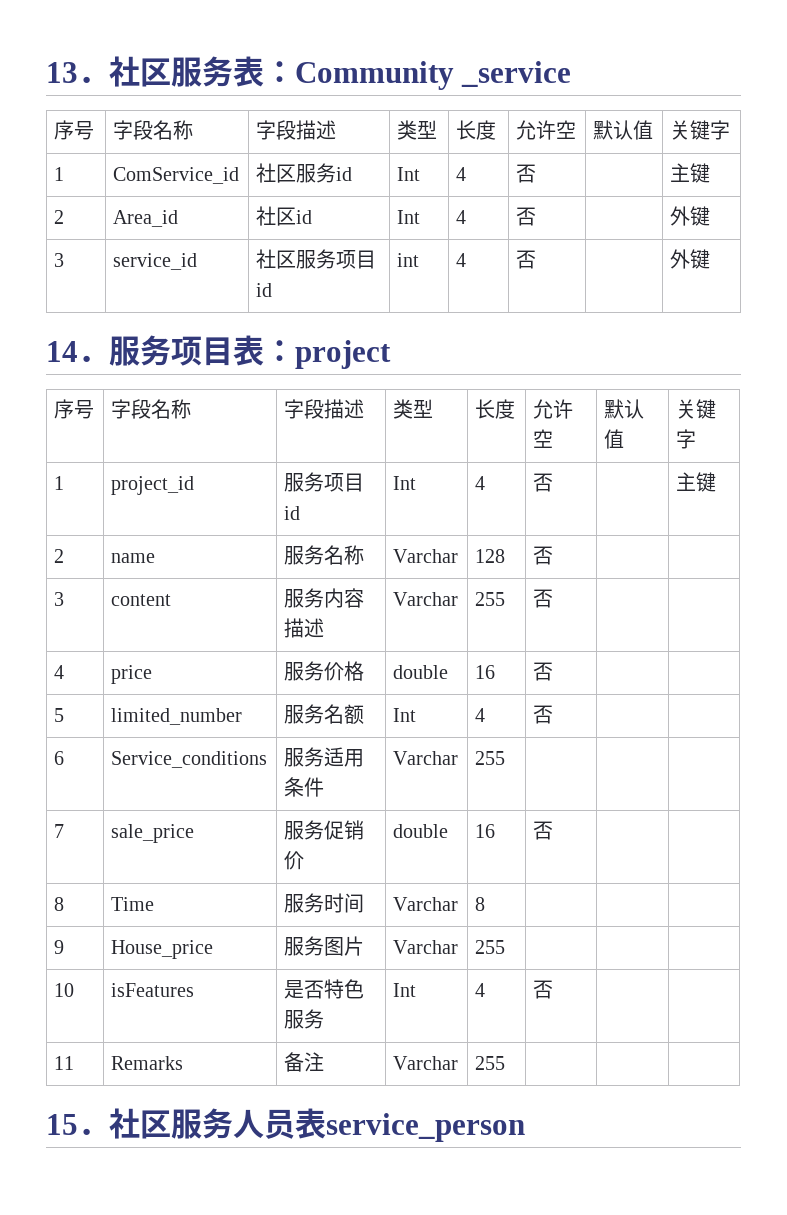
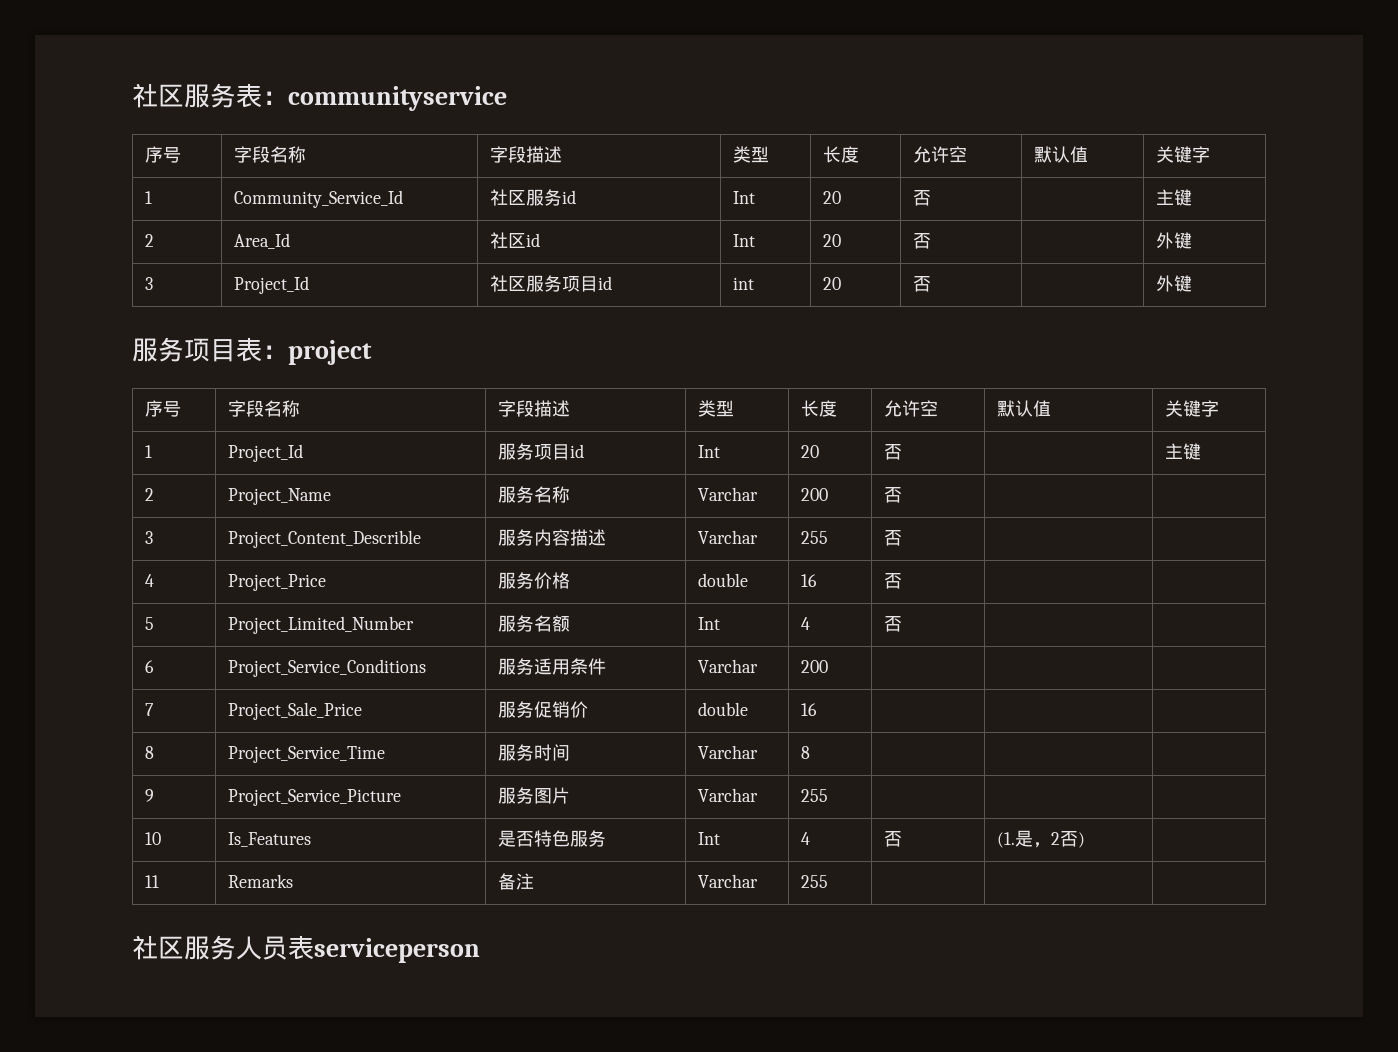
[46,62,109,83] 13． -> (132, 95) none
[295,61,572,90] Community _service -> [288,86,507,111] communityservice
[113,167,240,184] ComService_id -> [233,190,403,208] Community_Service_Id
[456,167,467,181] [516,164,537,183] [670,163,711,183] [54,210,65,224] [113,210,179,227] 4 | 否 | | 主键 // 2 | Area_id -> [822,191,841,204] [912,190,931,206] [1155,189,1192,206] [144,234,154,247] [233,233,290,249] 20 | 否 | | 主键 // 2 | Area_Id
[456,210,467,224] 4 -> [822,234,841,247] 20
[113,253,198,270] service_id -> [233,276,309,294] Project_Id
[456,253,467,267] [516,250,537,269] [670,249,711,269] [46,341,109,362] 4 | 否 | | 外键 // 14． -> [822,277,841,290] [912,276,931,292] [1155,275,1192,292] 20 | 否 | | 外键 //
[111,476,195,495] project_id -> [227,444,303,462] Project_Id
[475,476,486,490] [533,473,554,492] [676,472,717,492] [54,549,65,563] [111,553,156,563] 4 | 否 | | 主键 // 2 | name -> [800,445,819,458] [883,444,902,460] [1164,443,1201,460] [144,488,154,501] [227,488,331,505] 20 | 否 | | 主键 // 2 | Project_Name
[475,549,506,563] 128 -> [800,488,828,501] 200
[111,594,172,606] content -> [227,530,421,548] Project_Content_Describle
[111,665,153,684] price -> [227,574,326,591] Project_Price
[111,708,243,725] limited_number -> [227,616,414,634] Project_Limited_Number
[111,751,268,768] Service_conditions -> [227,659,426,677] Project_Service_Conditions
[475,751,506,765] 255 -> [800,660,828,673] 200
[111,824,195,843] sale_price -> [227,702,362,720] Project_Sale_Price
[533,821,554,840] [54,897,65,911] [111,897,155,911] 否 | | // 8 | Time -> [144,746,154,759] [227,746,385,763] | | // 8 | Project_Service_Time
[111,940,214,959] House_price -> [227,789,401,806] Project_Service_Picture
[111,983,195,997] isFeatures -> [227,832,311,847] Is_Features
(554, 989) none -> [996,830,1085,848] (1.是，2否)
[46,1114,109,1135] 15． -> (828, 881) none
[326,1113,525,1142] service_person -> [314,938,480,963] serviceperson

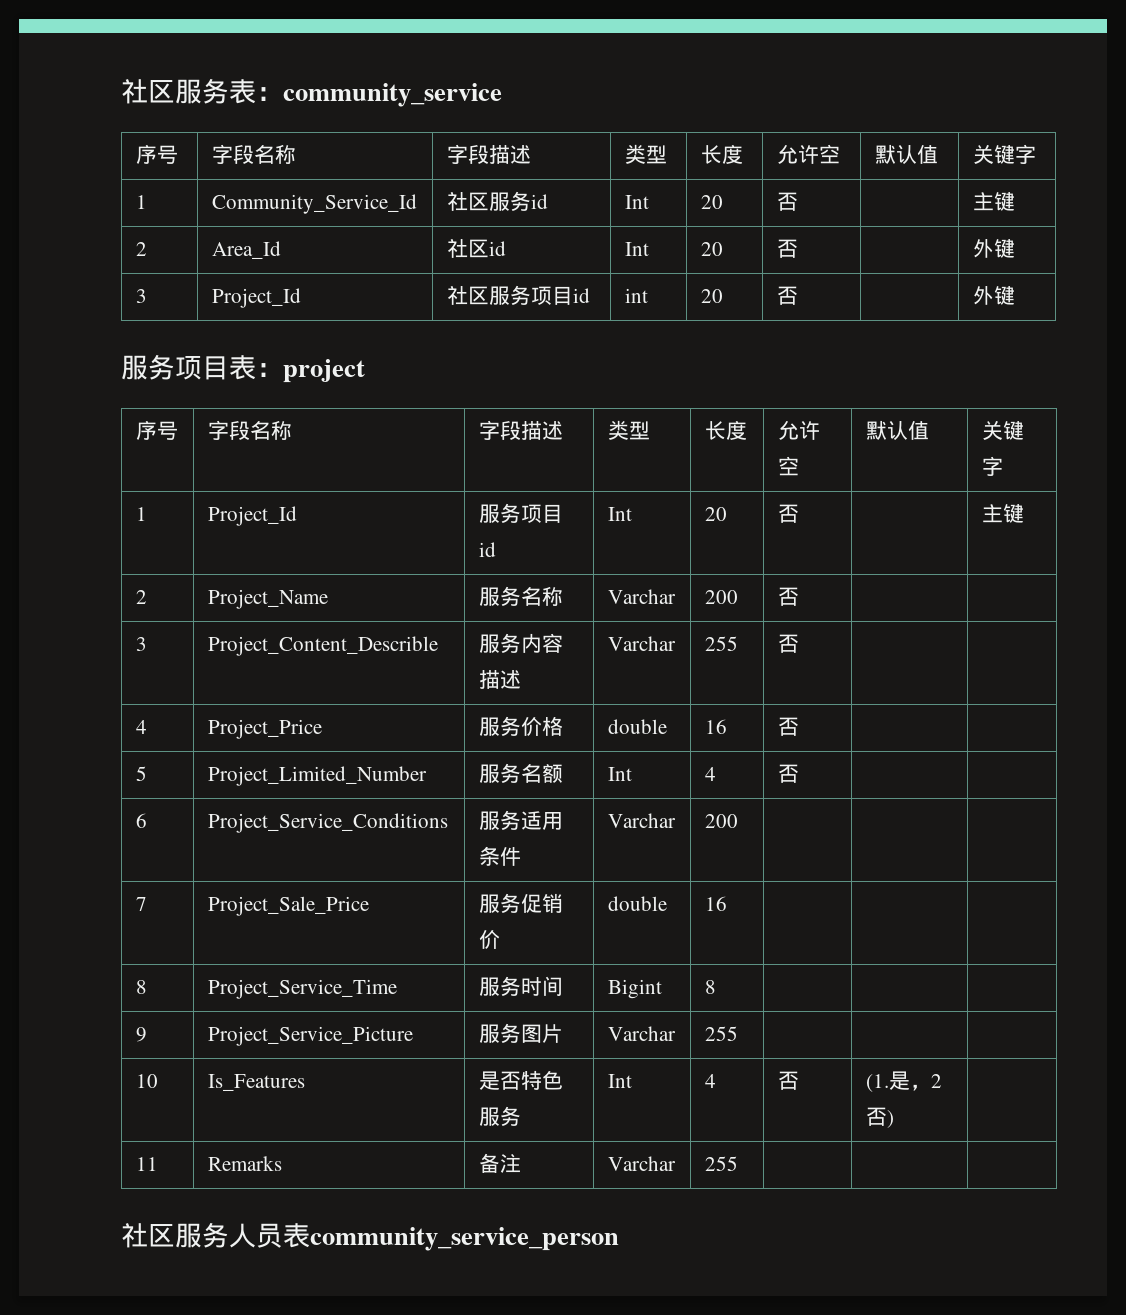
[288,86,507,111] communityservice -> [283,83,502,107] community_service
[697,745,758,759] Varchar -> [607,979,662,999] Bigint
[314,938,480,963] serviceperson -> [310,1227,619,1251] community_service_person

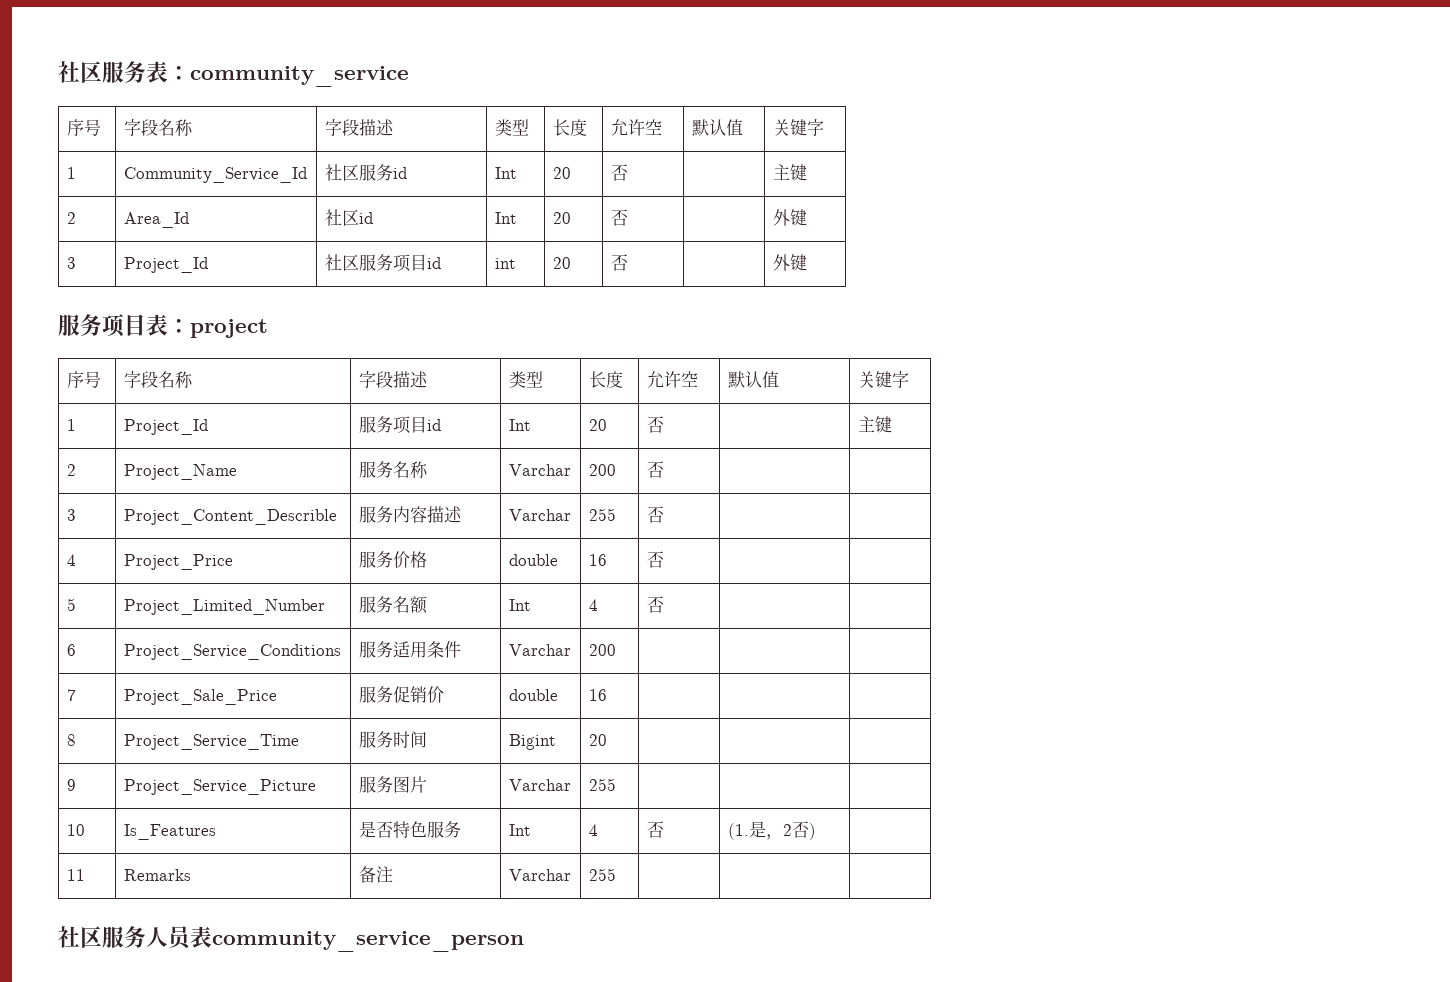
[704,980,716,994] 8 -> [588,734,607,746] 20

